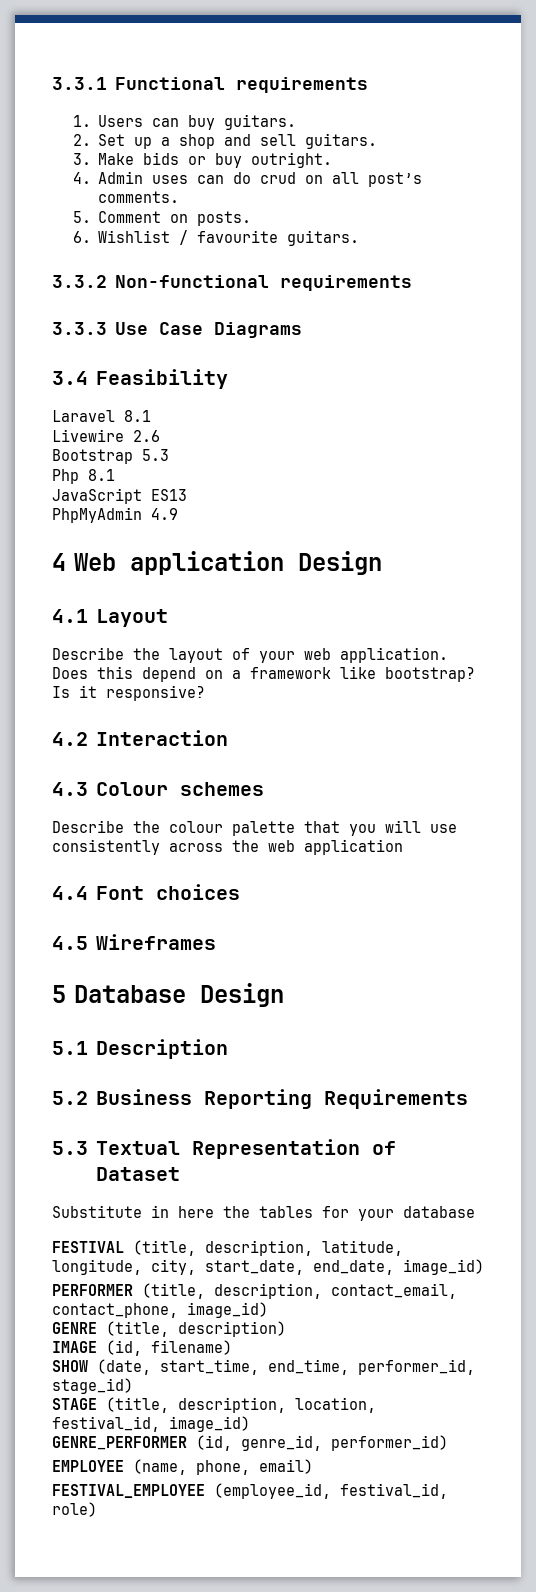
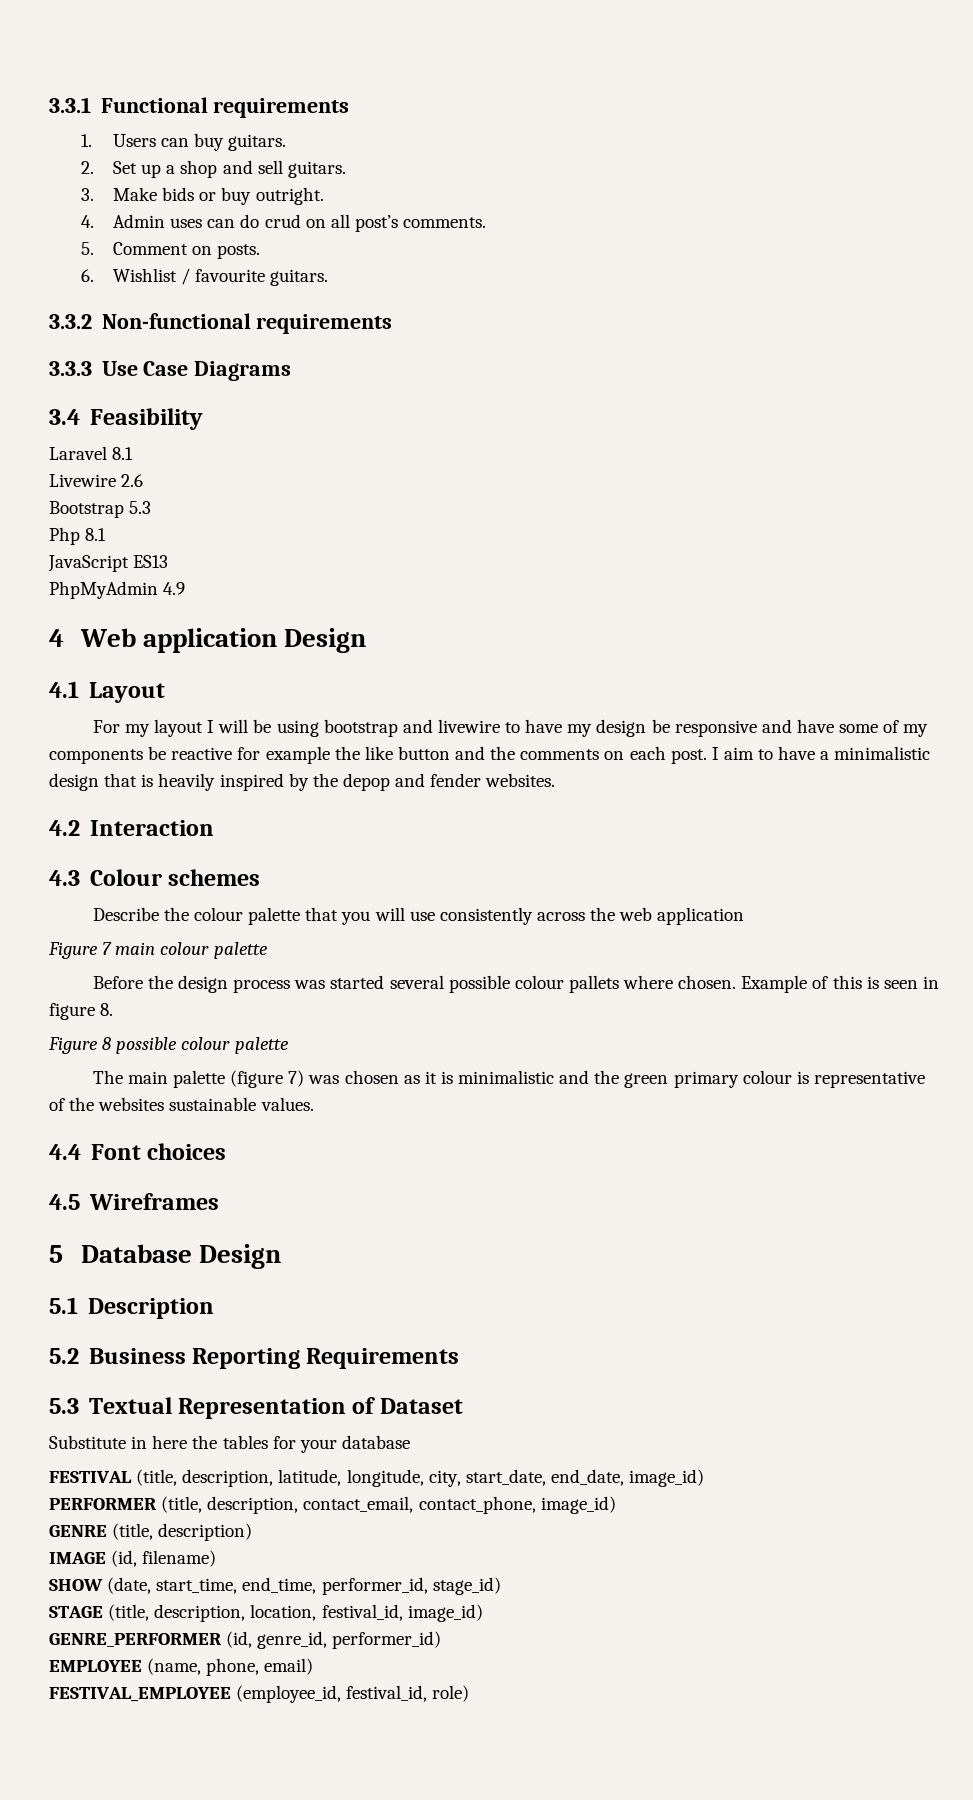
[52,647,448,663] [52,666,475,682] [52,685,205,701] Describe the layout of your web application. Does this depend on a framework like bootstrap? Is it responsive? -> [92,719,929,737] [49,746,931,764] [49,773,556,791] For my layout I will be using bootstrap and livewire to have my design be responsive and have some of my components be reactive for example the like button and the comments on each post. I aim to have a minimalistic design that is heavily inspired by the depop and fender websites.
(403, 847) none -> [48,942,268,959] [92,975,940,993] [49,1003,114,1020] [48,1037,289,1054] [92,1070,926,1088] [49,1097,314,1111] // Figure 7 main colour palette // Before the design process was started several possible colour pallets where chosen. Example of this is seen in figure 8. // Figure 8 possible colour palette // The main palette (figure 7) was chosen as it is minimalistic and the green primary colour is representative of the websites sustainable values.

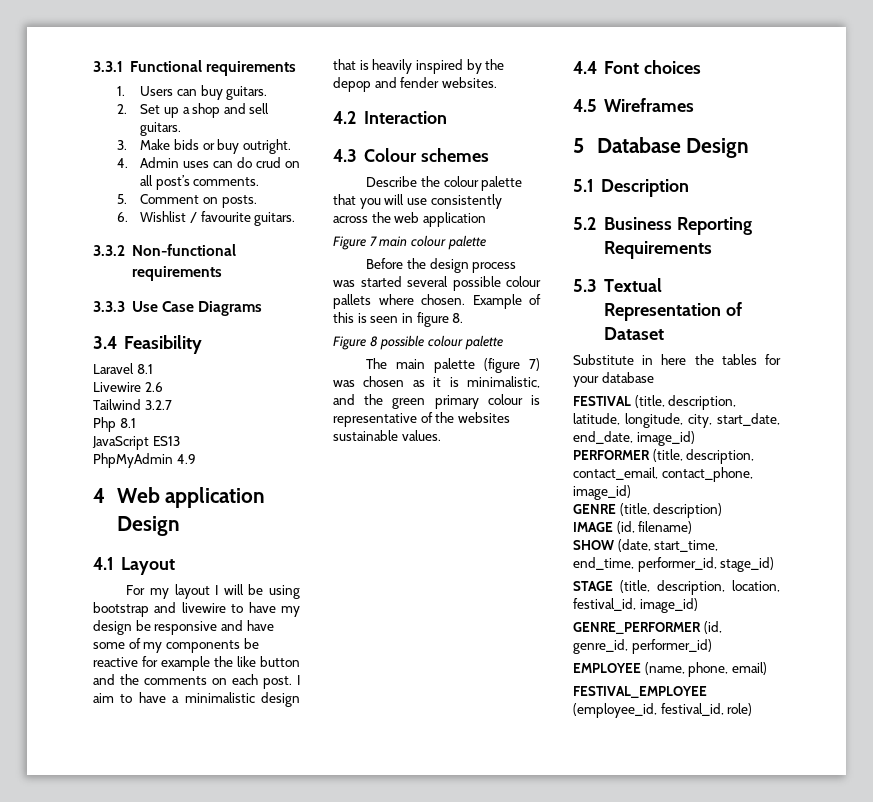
[49,501,152,518] Bootstrap 5.3 -> [93,399,172,410] Tailwind 3.2.7
[458,1070,555,1084] minimalistic -> [467,376,540,388] minimalistic,

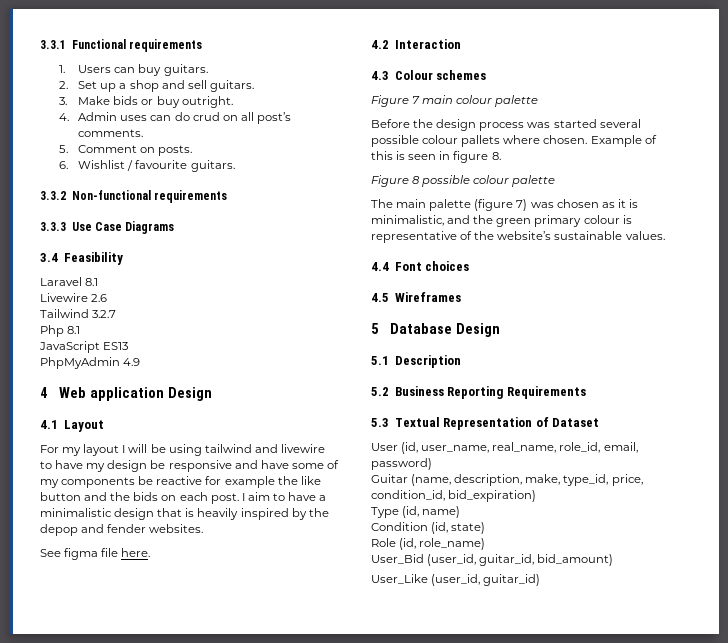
[93,602,149,617] bootstrap -> [204,444,252,453] tailwind
[144,676,207,685] comments -> [133,492,159,501] bids
(497, 82) none -> [40,548,151,560] // See figma file here.
[366,176,523,191] [333,194,502,209] [333,212,486,227] // Describe the colour palette that you will use consistently across the web application -> (487, 75) none
[457,412,510,423] websites -> [497,231,552,240] website’s
[573,354,781,365] [573,372,654,387] [573,395,737,410] [573,413,780,428] [573,431,695,446] [573,449,755,464] [573,467,753,482] [573,485,631,500] [573,503,723,518] [573,521,693,534] [573,539,719,552] [573,557,775,572] [573,580,780,595] [573,598,698,613] [573,621,722,634] [573,639,712,654] [573,662,767,677] [573,686,707,698] [573,703,753,718] Substitute in here the tables for your database // FESTIVAL (title, description, latitude, longitude, city, start_date, end_date, image_id) // PERFORMER (title, description, contact_email, contact_phone, image_id) // GENRE (title, description) // IMAGE (id, filename) // SHOW (date, start_time, end_time, performer_id, stage_id) // STAGE (title, description, location, festival_id, image_id) // GENRE_PERFORMER (id, genre_id, performer_id) // EMPLOYEE (name, phone, email) // FESTIVAL_EMPLOYEE (employee_id, festival_id, role) -> [371,442,638,454] [371,458,432,470] [371,474,643,486] [371,490,537,502] [371,506,461,518] [371,522,486,534] [371,538,486,550] [371,554,614,566] [371,574,541,586] User (id, user_name, real_name, role_id, email, password) // Guitar (name, description, make, type_id, price, condition_id, bid_expiration) // Type (id, name) // Condition (id, state) // Role (id, role_name) // User_Bid (user_id, guitar_id, bid_amount) // User_Like (user_id, guitar_id)

